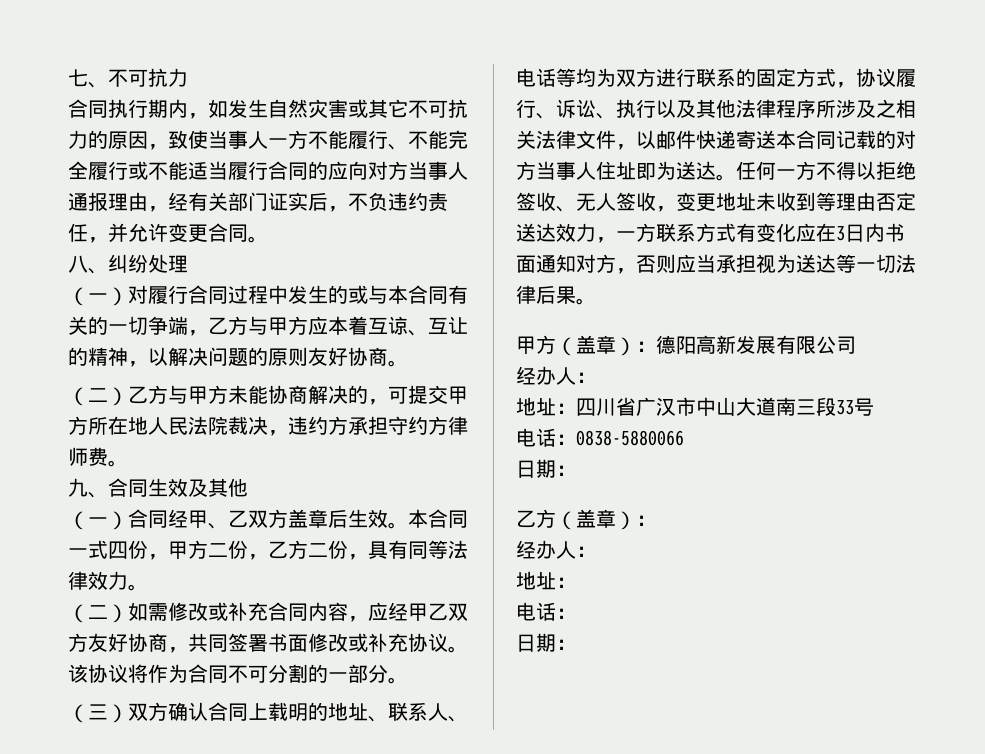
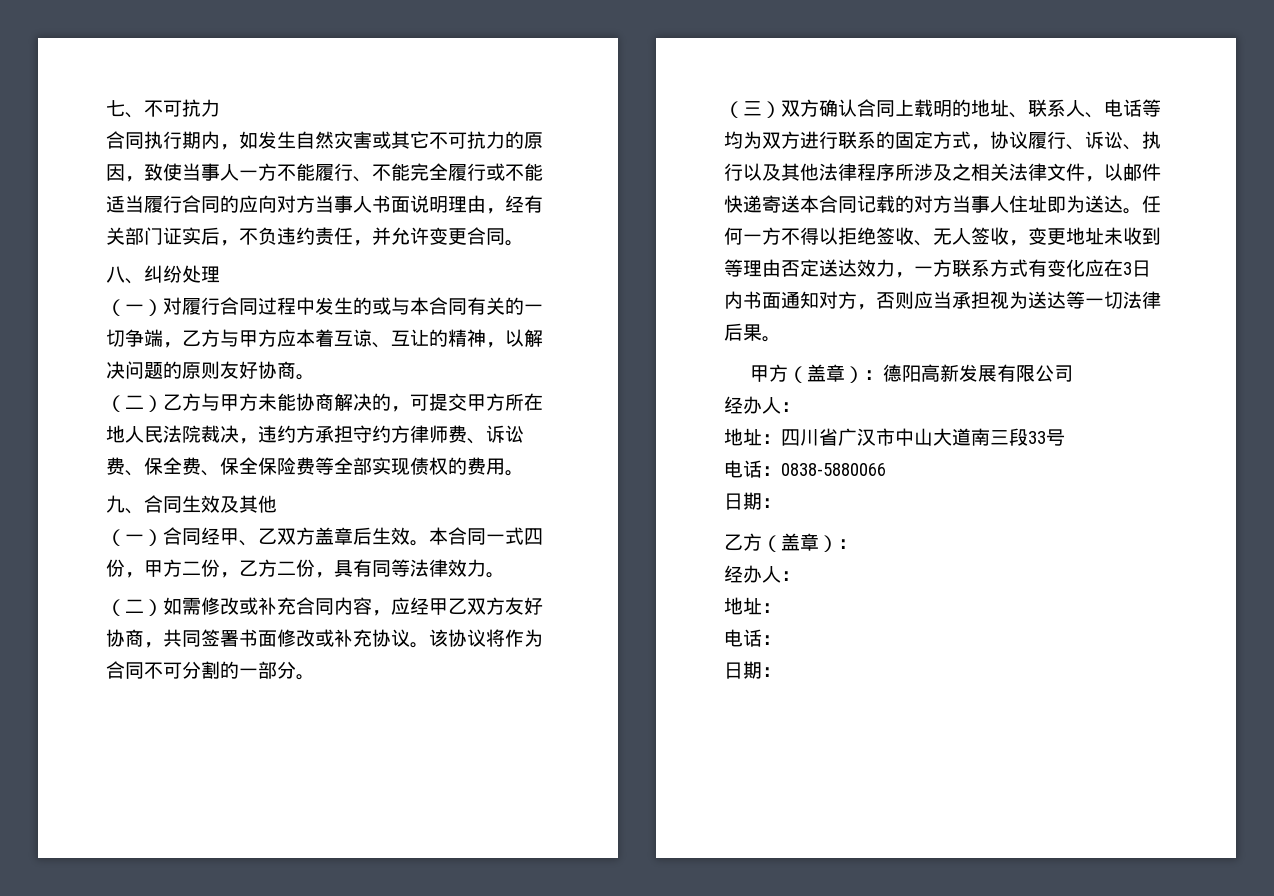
[68,192,108,211] 通报 -> [372,195,448,213] 书面说明
(108, 456) none -> [467,425,524,444] [106,457,505,476] 、诉讼费、保全费、保全保险费等全部实现债权的费用

